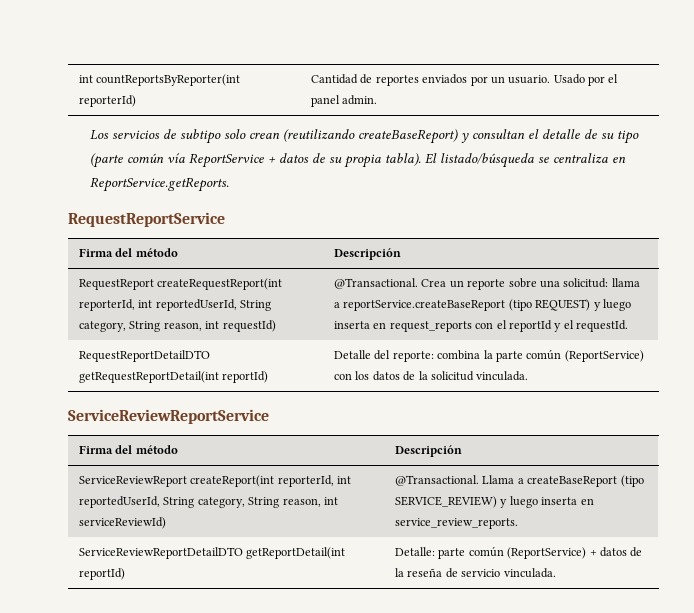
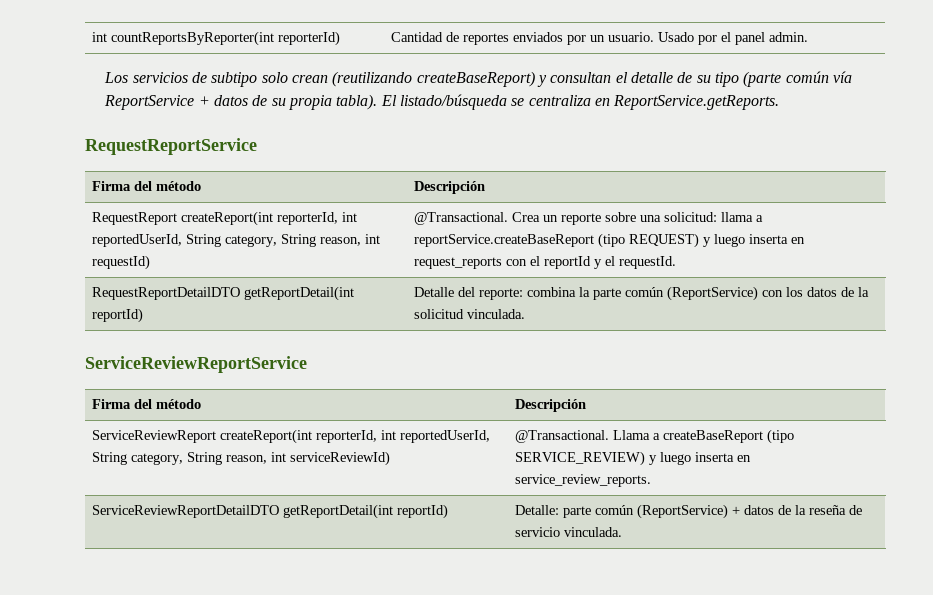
[157,278,283,290] createRequestReport(int -> [181,211,274,226] createReport(int
[79,371,220,383] getRequestReportDetail(int -> [244,286,355,301] getReportDetail(int

